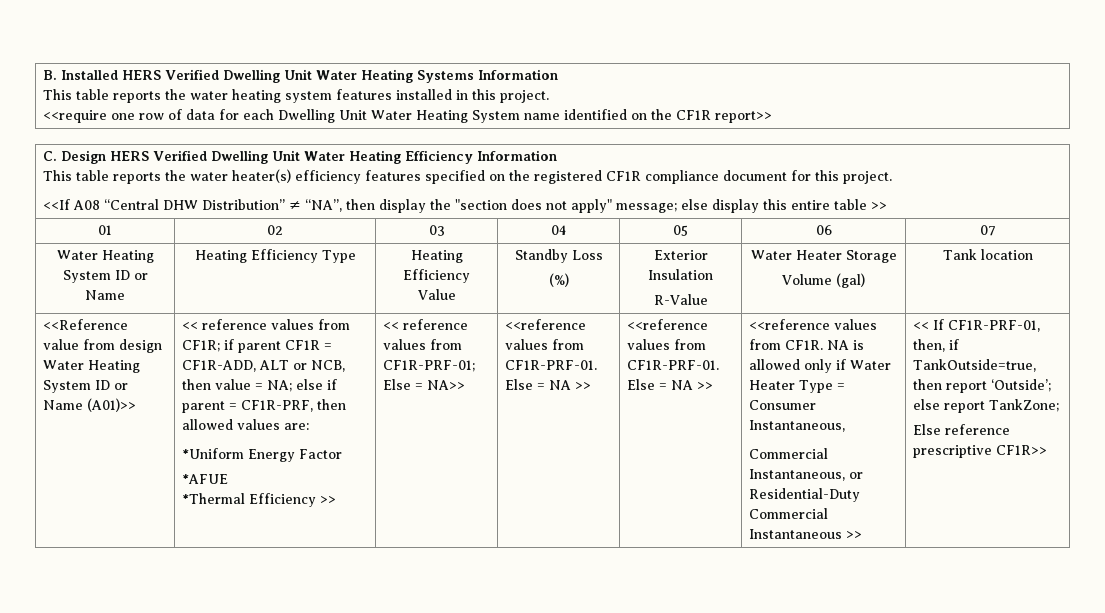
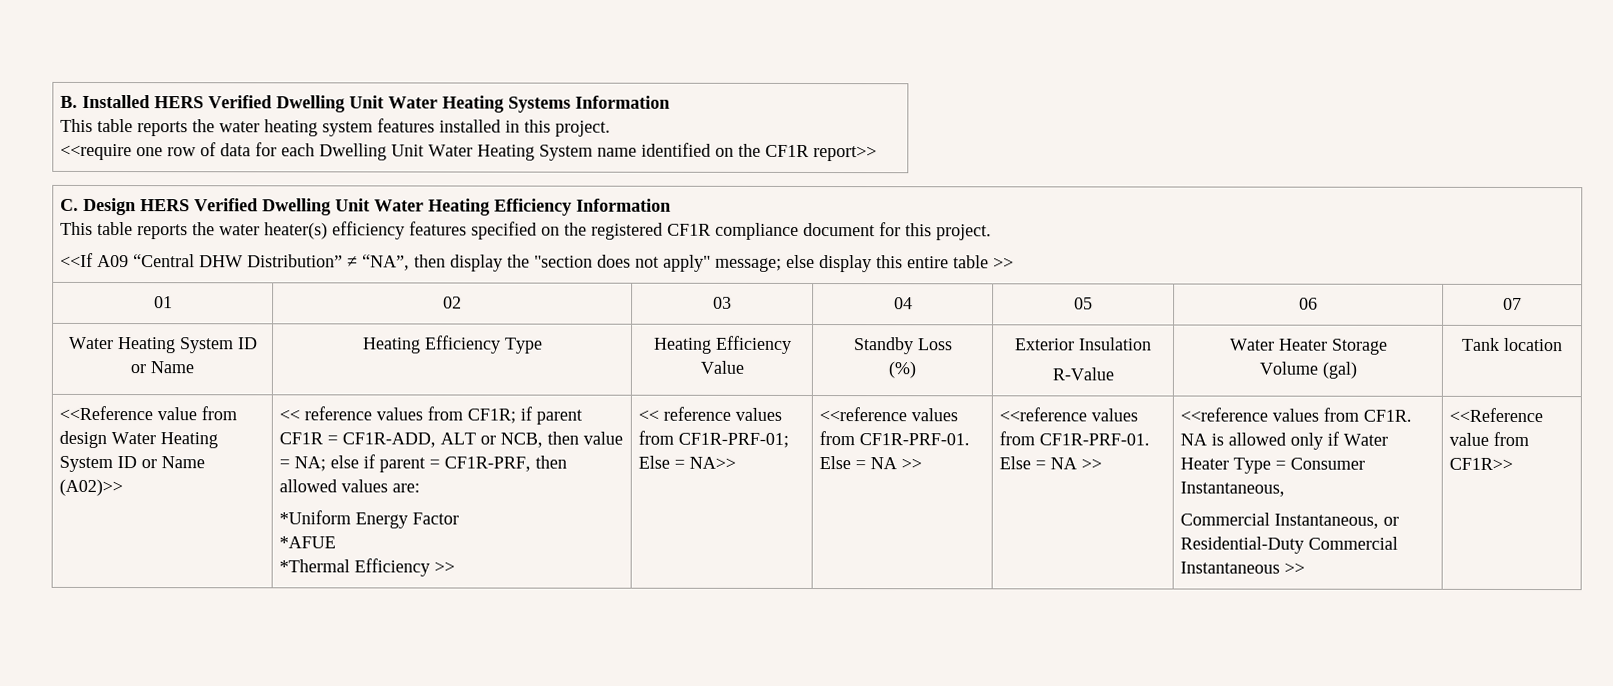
[73,200,101,210] A08 -> [97,255,130,268] A09
[87,398,137,412] (A01)>> -> [59,478,124,497] (A02)>>
[913,319,1041,332] [913,339,960,352] [913,359,1037,372] [913,379,1052,393] [913,399,1060,413] [913,424,1011,435] [913,445,993,458] << If CF1R-PRF-01, then, if TankOutside=true, then report ‘Outside’; else report TankZone; // Else reference prescriptive -> [1449,407,1544,423] [1449,431,1530,447] <<Reference value from

